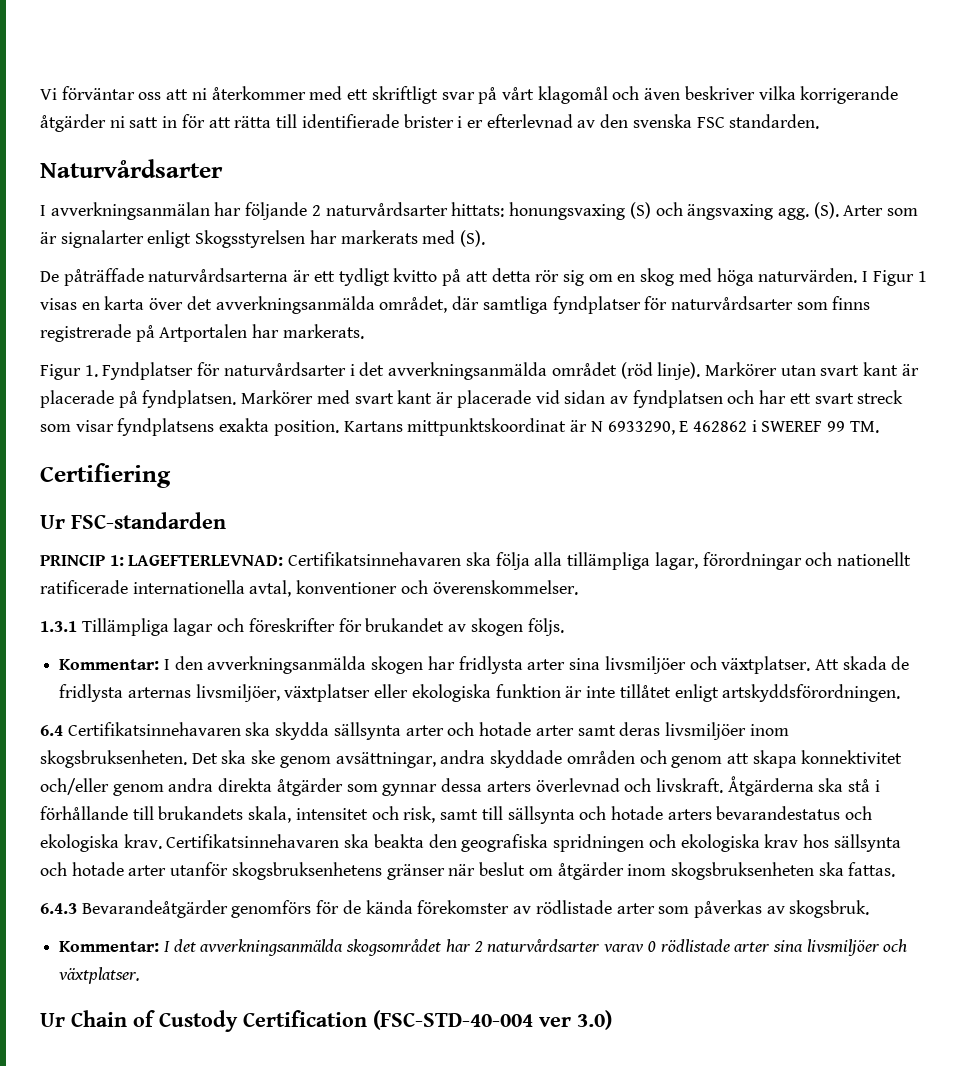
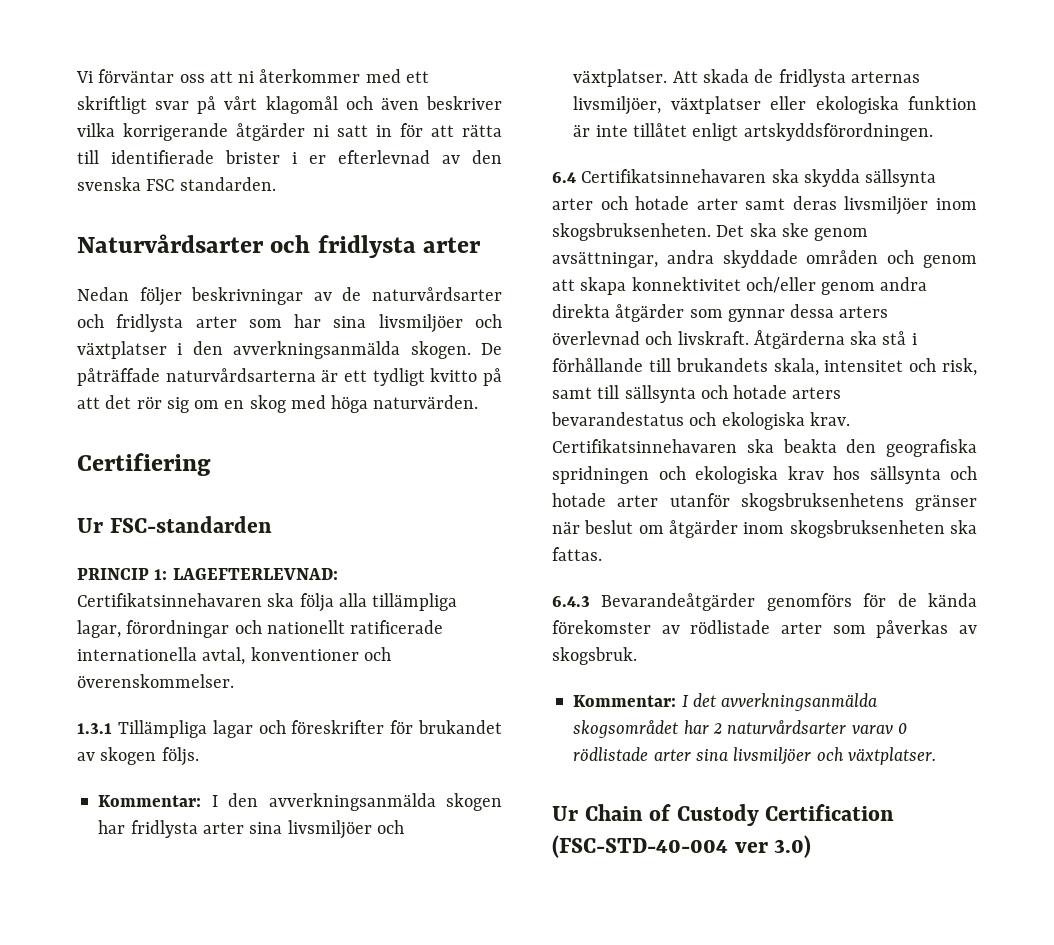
[40,202,919,220] [40,230,486,248] // I avverkningsanmälan har följande 2 naturvårdsarter hittats: honungsvaxing (S) och ängsvaxing agg. (S). Arter som är signalarter enligt Skogsstyrelsen har markerats med (S). // -> [270,235,482,258] [77,287,502,306] [77,314,502,333] [77,341,471,359] och fridlysta arter // Nedan följer beskrivningar av de naturvårdsarter och fridlysta arter som har sina livsmiljöer och växtplatser i den avverkningsanmälda skogen.
[491,268,531,282] detta -> [105,395,132,409] det
[862,270,927,286] [40,296,871,314] [40,324,364,342] [40,362,919,380] [40,390,904,408] [40,418,879,436] I Figur 1 visas en karta över det avverkningsanmälda området, där samtliga fyndplatser för naturvårdsarter som finns registrerade på Artportalen har markerats. // Figur 1. Fyndplatser för naturvårdsarter i det avverkningsanmälda området (röd linje). Markörer utan svart kant är placerade på fyndplatsen. Markörer med svart kant är placerade vid sidan av fyndplatsen och har ett svart streck som visar fyndplatsens exakta position. Kartans mittpunktskoordinat är N 6933290, E 462862 i SWEREF 99 TM. -> (479, 402) none

